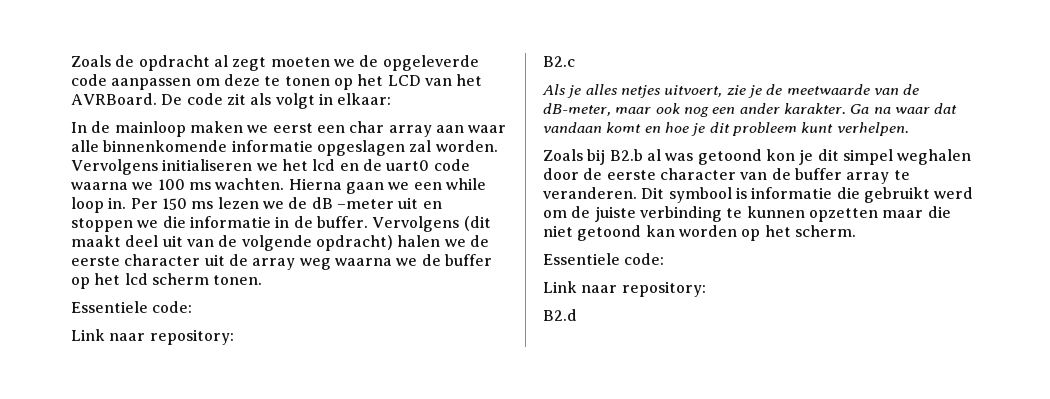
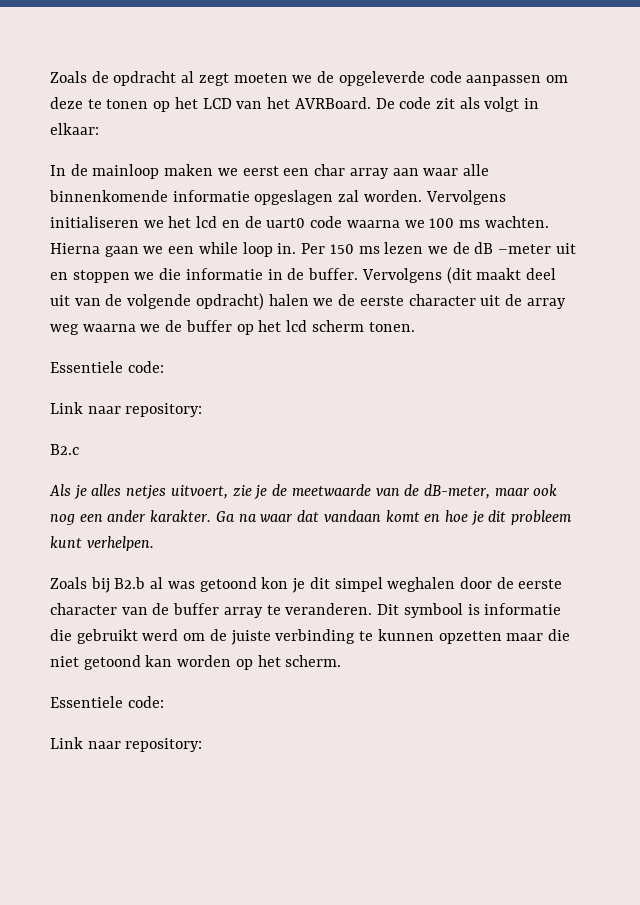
[543,309,577,321] // B2.d -> (203, 745) none

